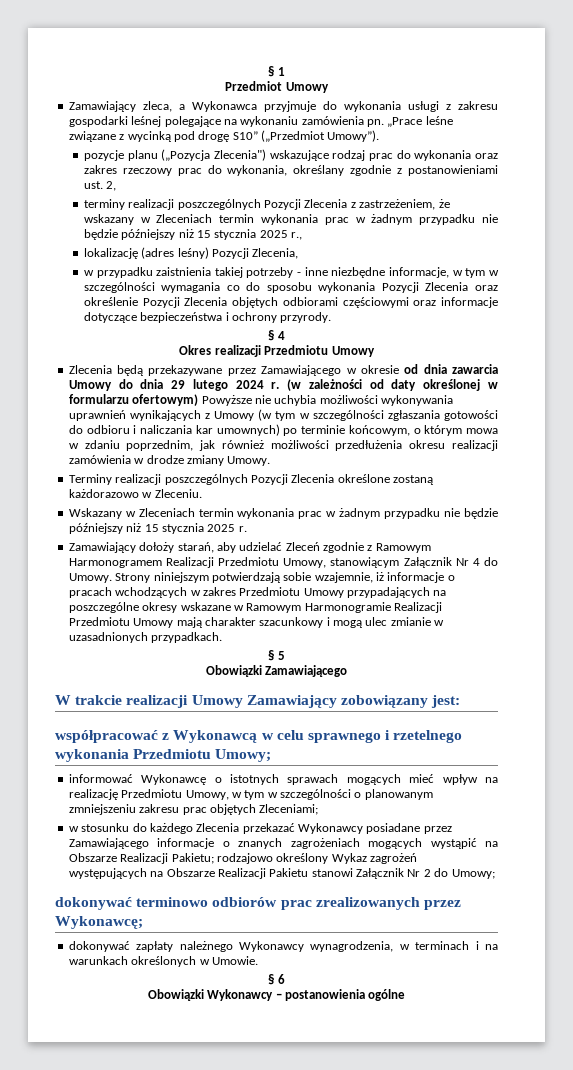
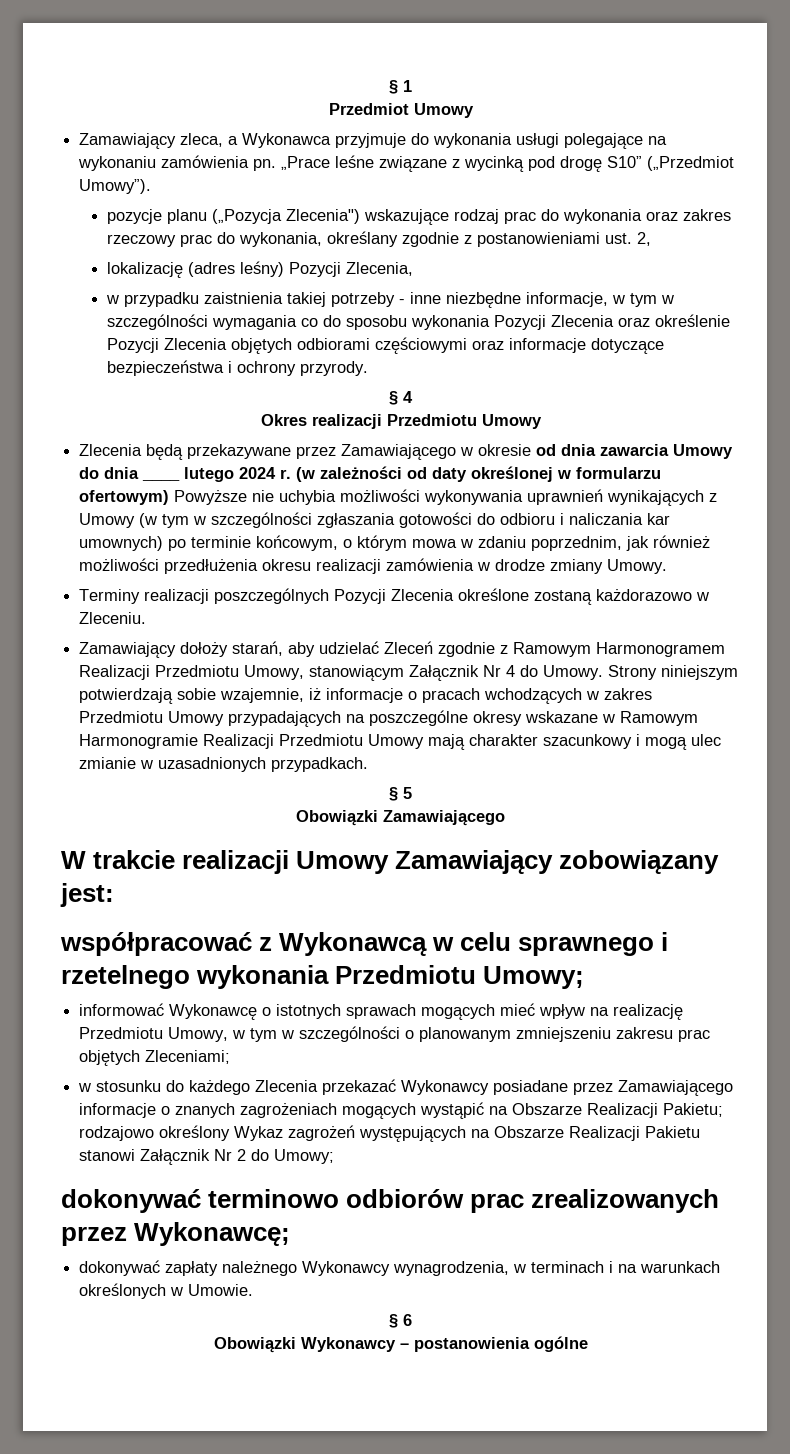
[445,101,498,110] [68,116,162,127] z zakresu gospodarki leśnej -> (560, 140) none
[83,199,450,210] [83,214,498,225] [83,229,303,240] // terminy realizacji poszczególnych Pozycji Zlecenia z zastrzeżeniem, że wskazany w Zleceniach termin wykonania prac w żadnym przypadku nie będzie późniejszy niż 15 stycznia 2025 r., -> (651, 239) none
[171,380,186,389] 29 -> [142,479,181,481] ____
[68,508,499,519] [68,523,247,534] // Wskazany w Zleceniach termin wykonania prac w żadnym przypadku nie będzie późniejszy niż 15 stycznia 2025 r. -> (147, 618) none

